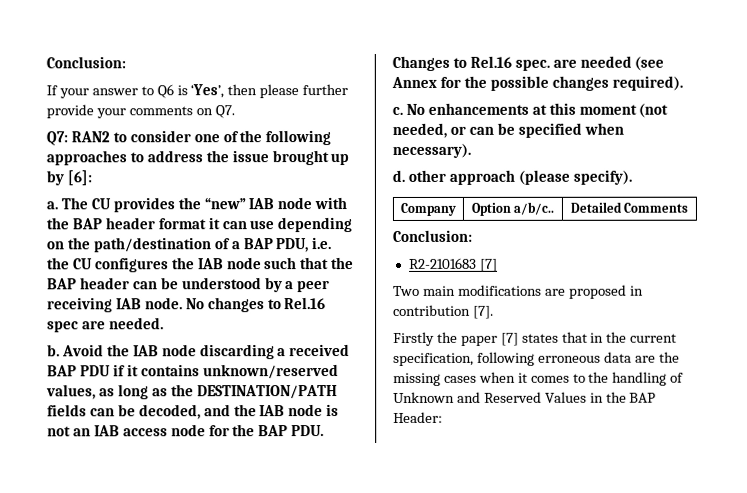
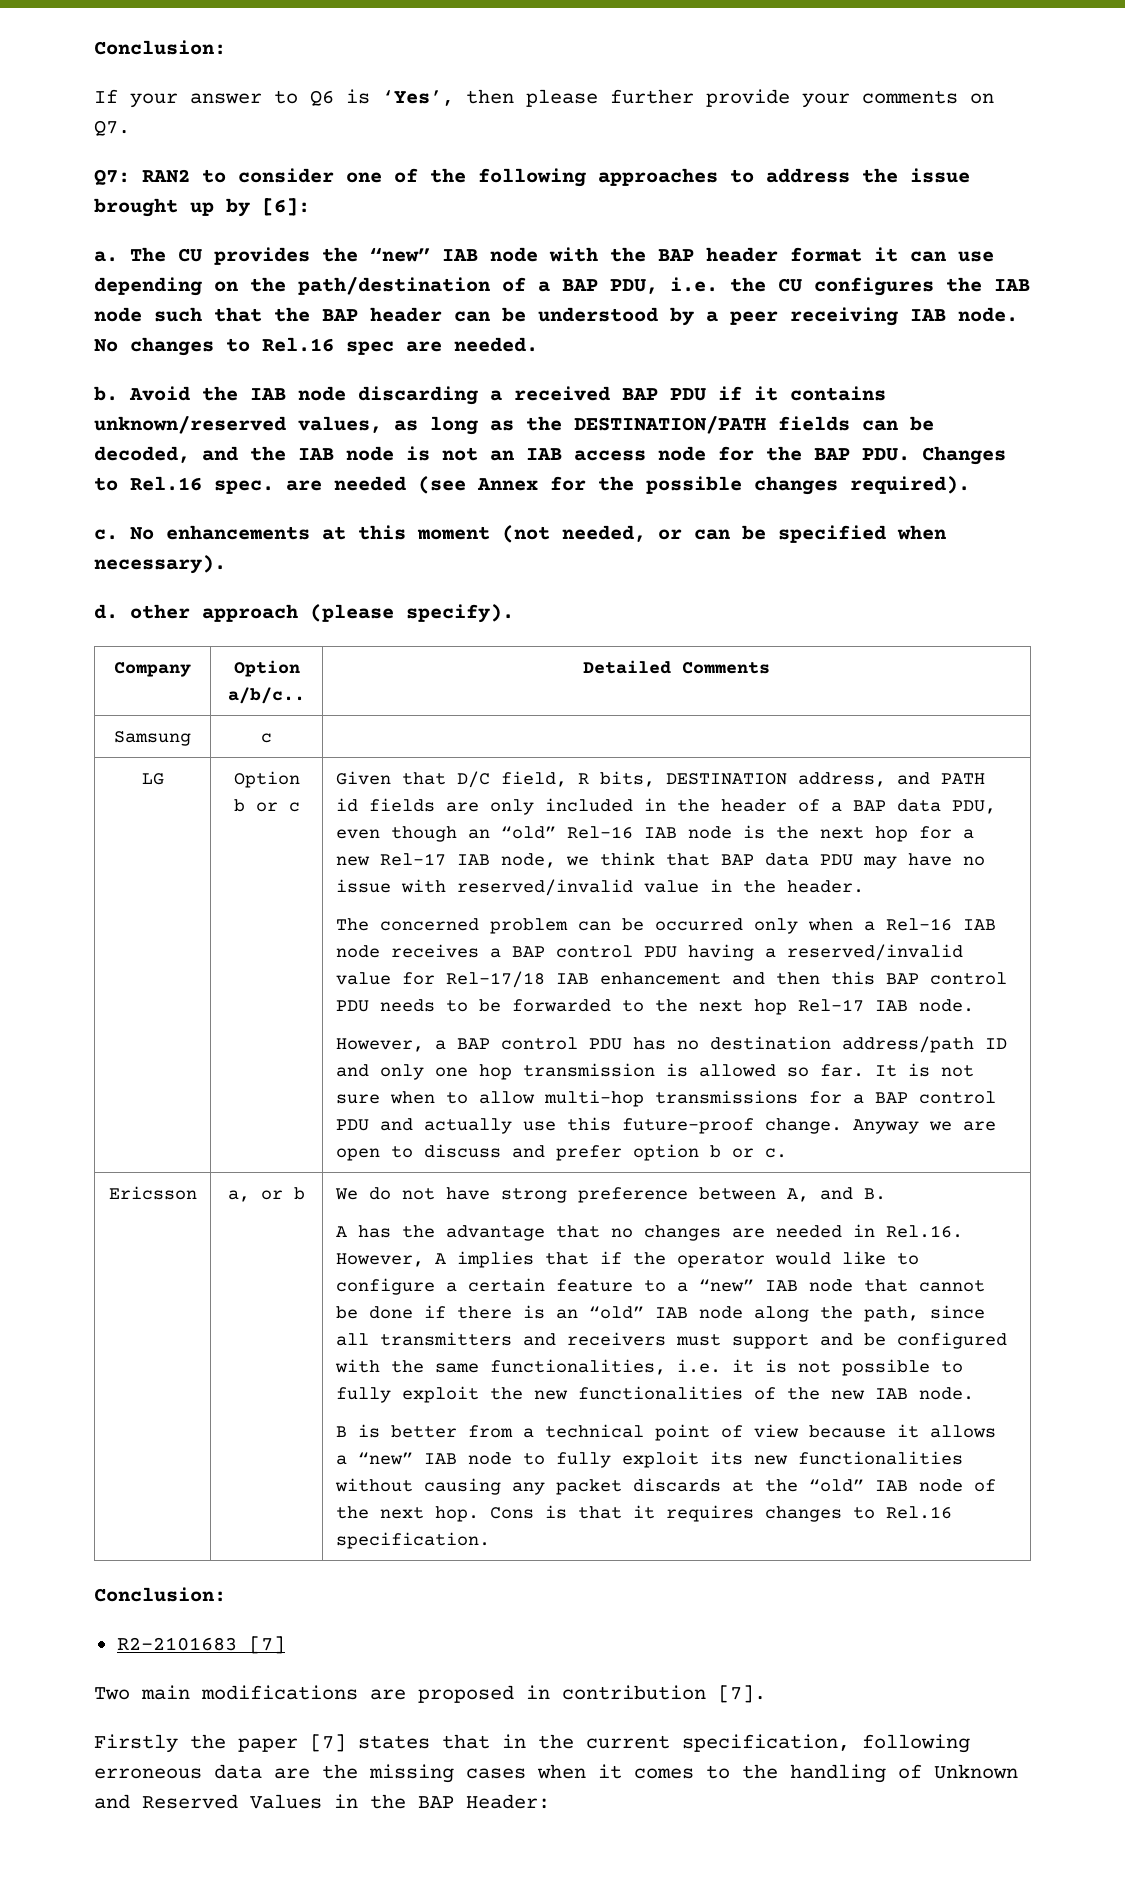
(689, 207) none -> [114,731,191,746] [261,733,272,743] [141,773,164,785] [233,771,300,788] [233,799,300,812] [335,771,985,788] [335,798,996,815] [335,825,974,842] [335,852,985,869] [335,879,864,896] [335,918,996,934] [335,944,963,961] [335,971,1007,988] [335,999,974,1015] [335,1036,1007,1053] [335,1063,974,1080] [335,1090,996,1107] [335,1117,996,1134] [335,1144,787,1161] [108,1186,197,1200] [228,1187,305,1202] [334,1187,886,1203] [335,1224,963,1241] [335,1251,919,1268] [335,1278,985,1295] [335,1305,985,1322] [335,1332,1007,1349] [334,1359,963,1376] [335,1386,974,1403] [335,1424,996,1441] [335,1451,963,1468] [334,1478,996,1495] [335,1505,952,1522] [335,1532,490,1549] // Samsung | c | // LG | Option b or c | Given that D/C field, R bits, DESTINATION address, and PATH id fields are only included in the header of a BAP data PDU, even though an “old” Rel-16 IAB node is the next hop for a new Rel-17 IAB node, we think that BAP data PDU may have no issue with reserved/invalid value in the header. // The concerned problem can be occurred only when a Rel-16 IAB node receives a BAP control PDU having a reserved/invalid value for Rel-17/18 IAB enhancement and then this BAP control PDU needs to be forwarded to the next hop Rel-17 IAB node. // However, a BAP control PDU has no destination address/path ID and only one hop transmission is allowed so far. It is not sure when to allow multi-hop transmissions for a BAP control PDU and actually use this future-proof change. Anyway we are open to discuss and prefer option b or c. // Ericsson | a, or b | We do not have strong preference between A, and B. // A has the advantage that no changes are needed in Rel.16. However, A implies that if the operator would like to configure a certain feature to a “new” IAB node that cannot be done if there is an “old” IAB node along the path, since all transmitters and receivers must support and be configured with the same functionalities, i.e. it is not possible to fully exploit the new functionalities of the new IAB node. // B is better from a technical point of view because it allows a “new” IAB node to fully exploit its new functionalities without causing any packet discards at the “old” IAB node of the next hop. Cons is that it requires changes to Rel.16 specification.

